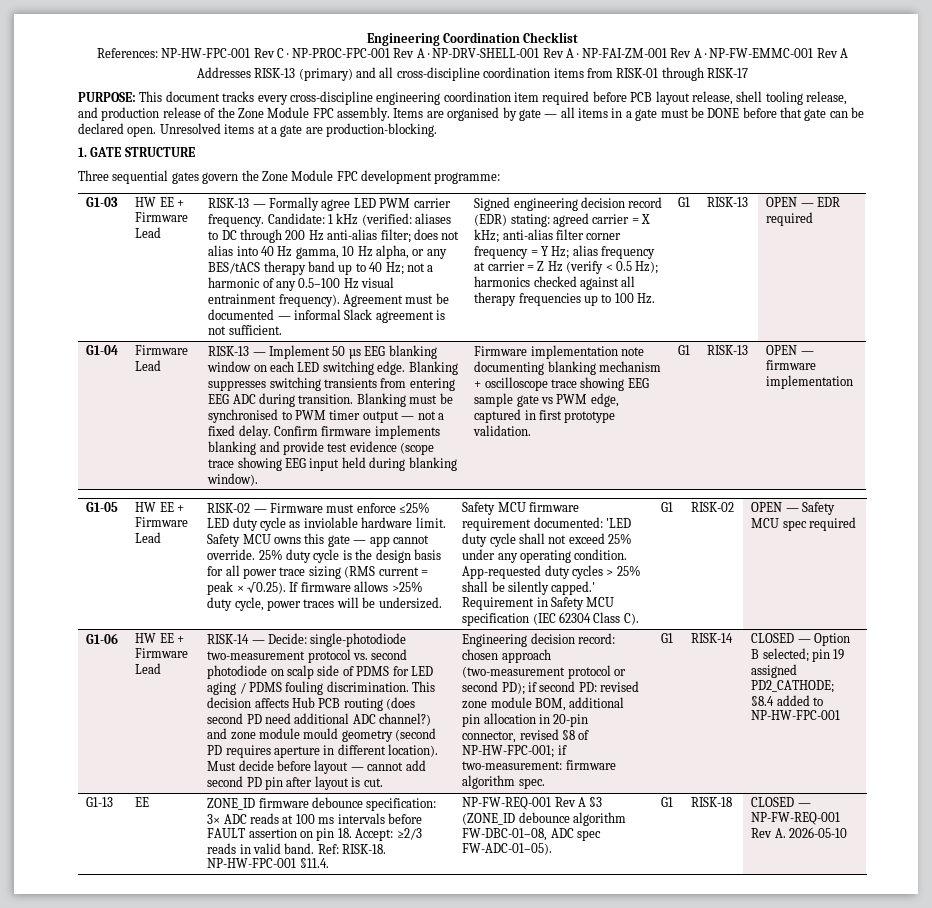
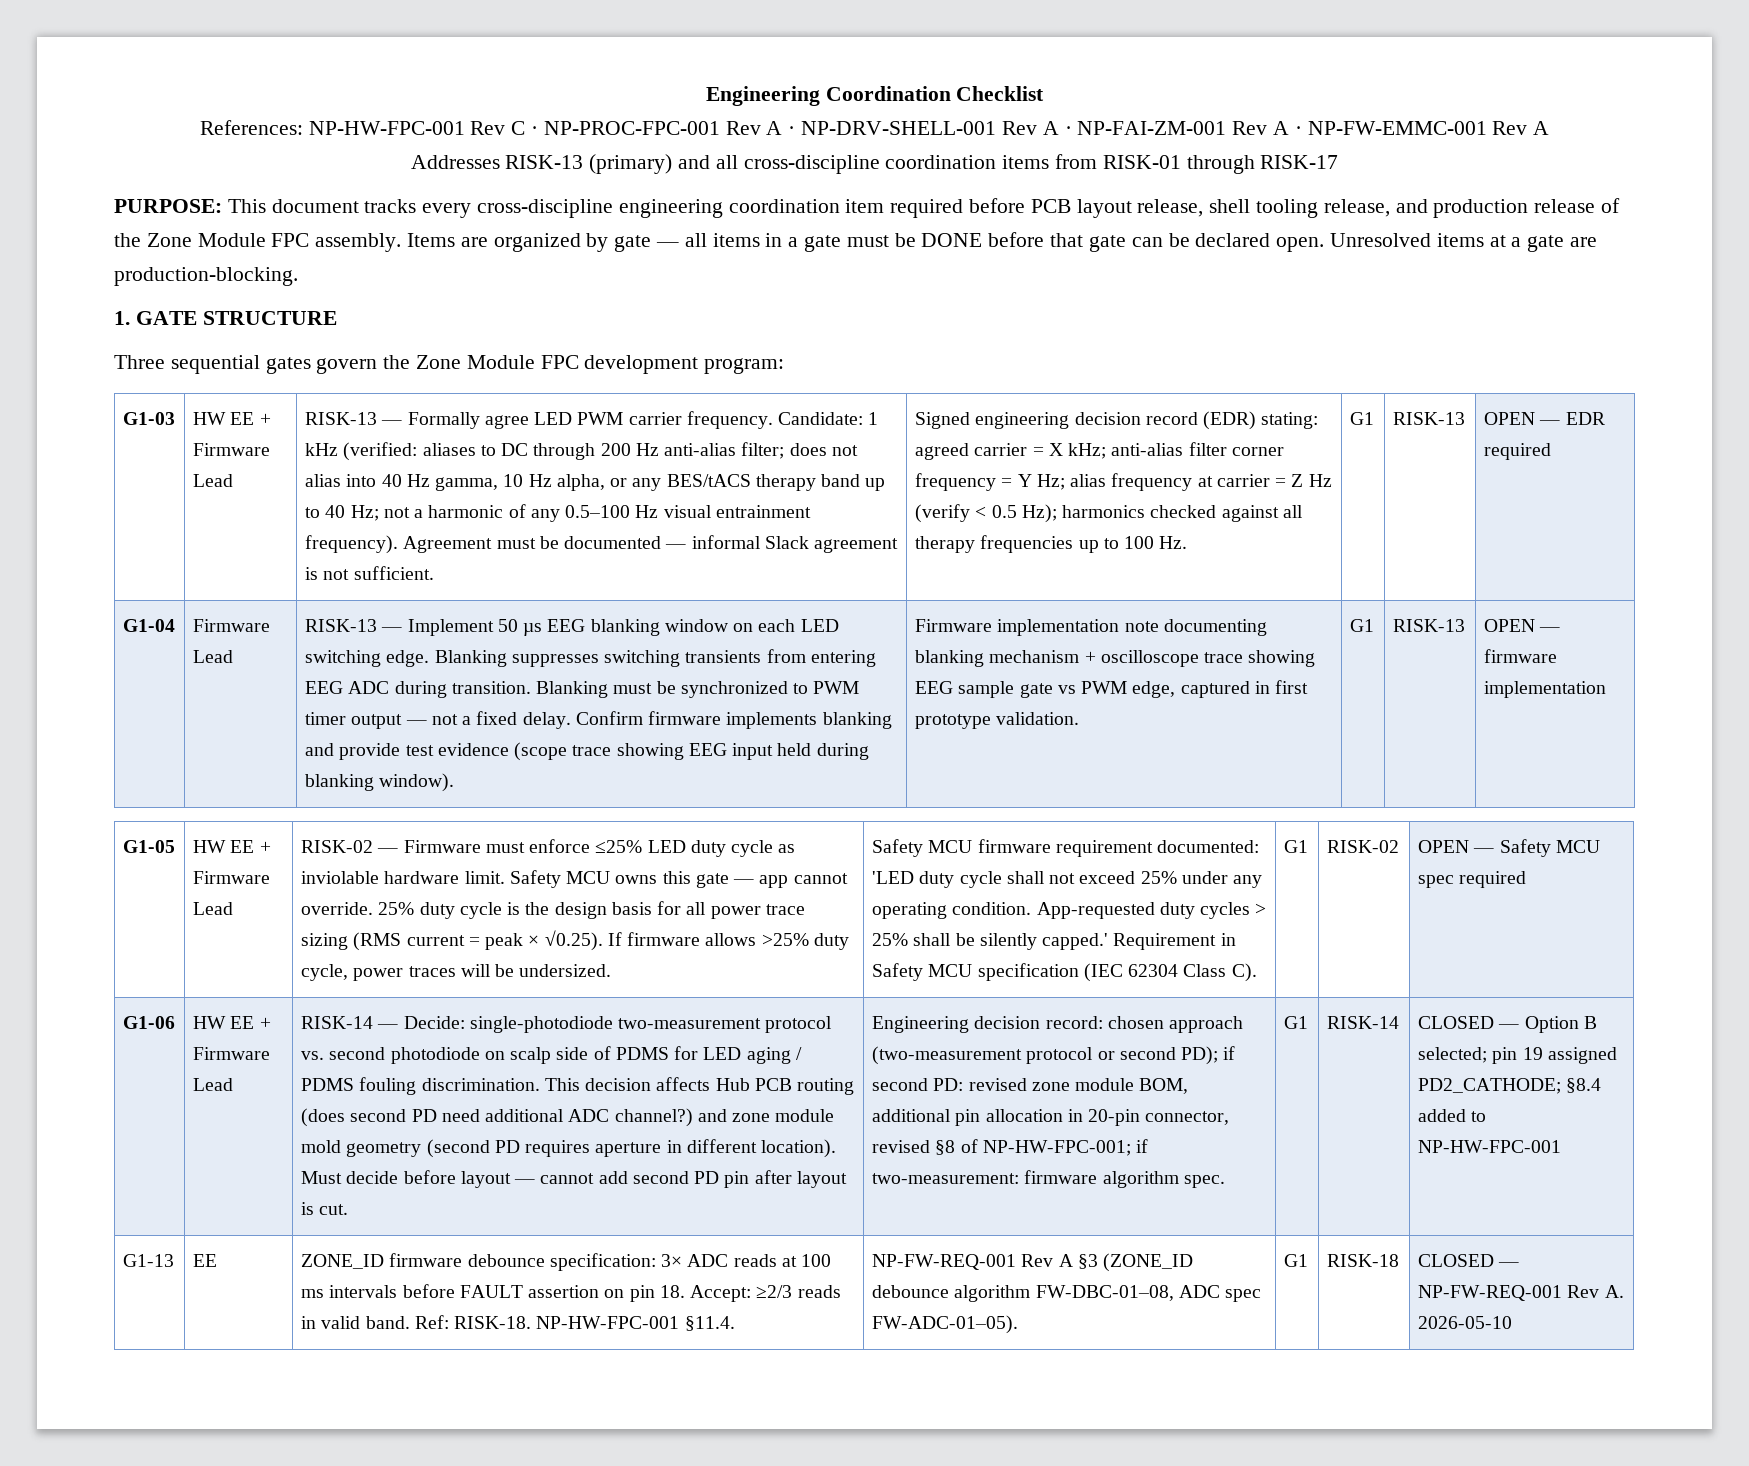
[447,107,500,121] organised -> [493,233,581,252] organized
[434,172,501,184] programme: -> [704,358,785,374] program:
[208,409,279,423] synchronised -> [680,681,788,698] synchronized
[303,728,339,739] mould -> [300,1140,341,1153] mold

